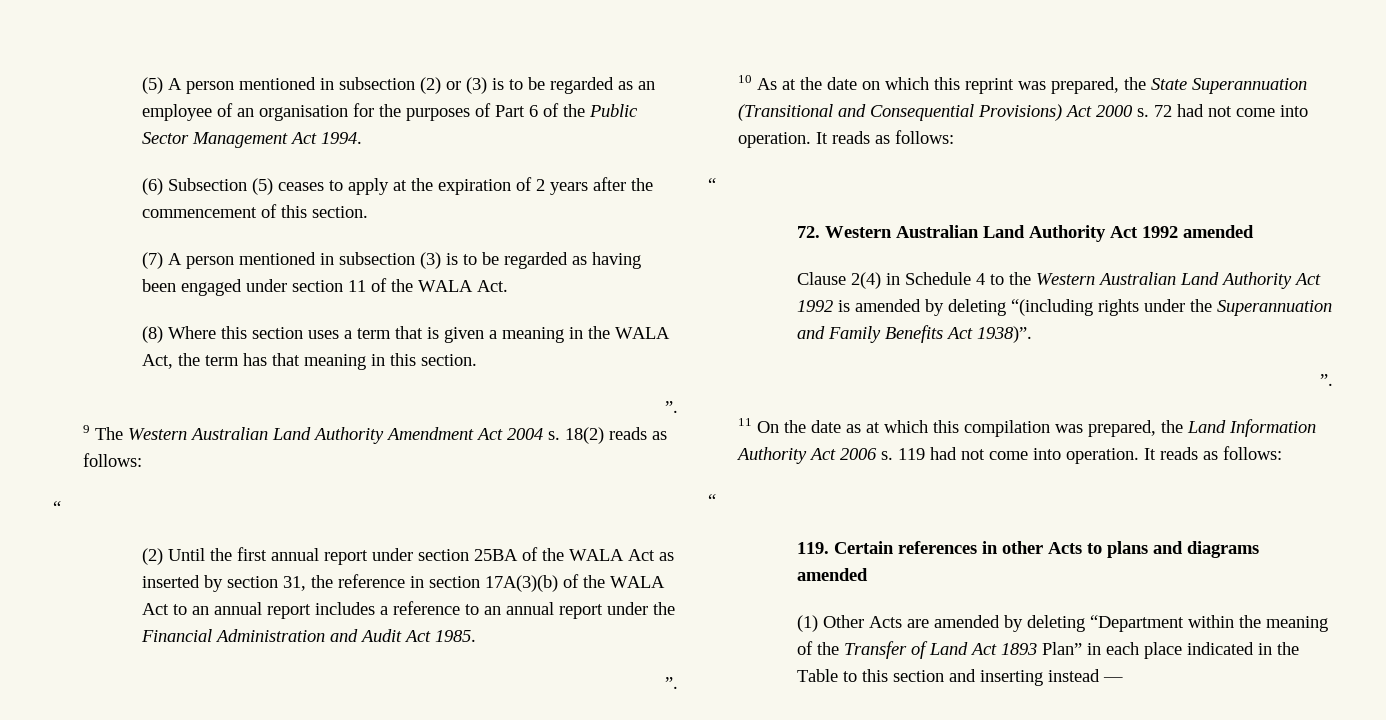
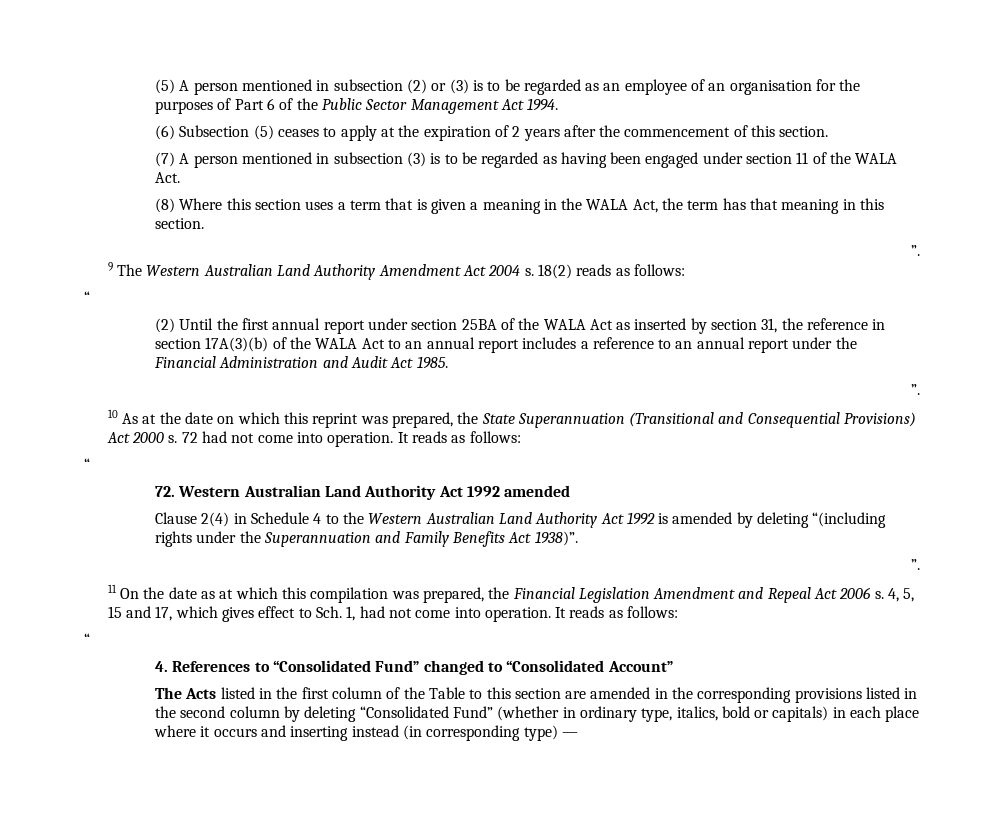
[1186,419,1316,437] [735,447,925,464] Land Information Authority Act 2006 s. 119 -> [512,587,915,603] [107,606,356,622] Financial Legislation Amendment and Repeal Act 2006 s. 4, 5, 15 and 17, which gives effect to Sch. 1,
[797,541,1260,558] [797,568,869,581] [797,615,1329,632] [797,641,1300,659] [797,669,1101,686] 119. Certain references in other Acts to plans and diagrams amended // (1) Other Acts are amended by deleting “Department within the meaning of the Transfer of Land Act 1893 Plan” in each place indicated in the Table to this section and inserting instead -> [154,660,673,675] [154,687,918,703] [154,706,920,722] [153,725,558,741] 4. References to “Consolidated Fund” changed to “Consolidated Account” // The Acts listed in the first column of the Table to this section are amended in the corresponding provisions listed in the second column by deleting “Consolidated Fund” (whether in ordinary type, italics, bold or capitals) in each place where it occurs and inserting instead (in corresponding type)

